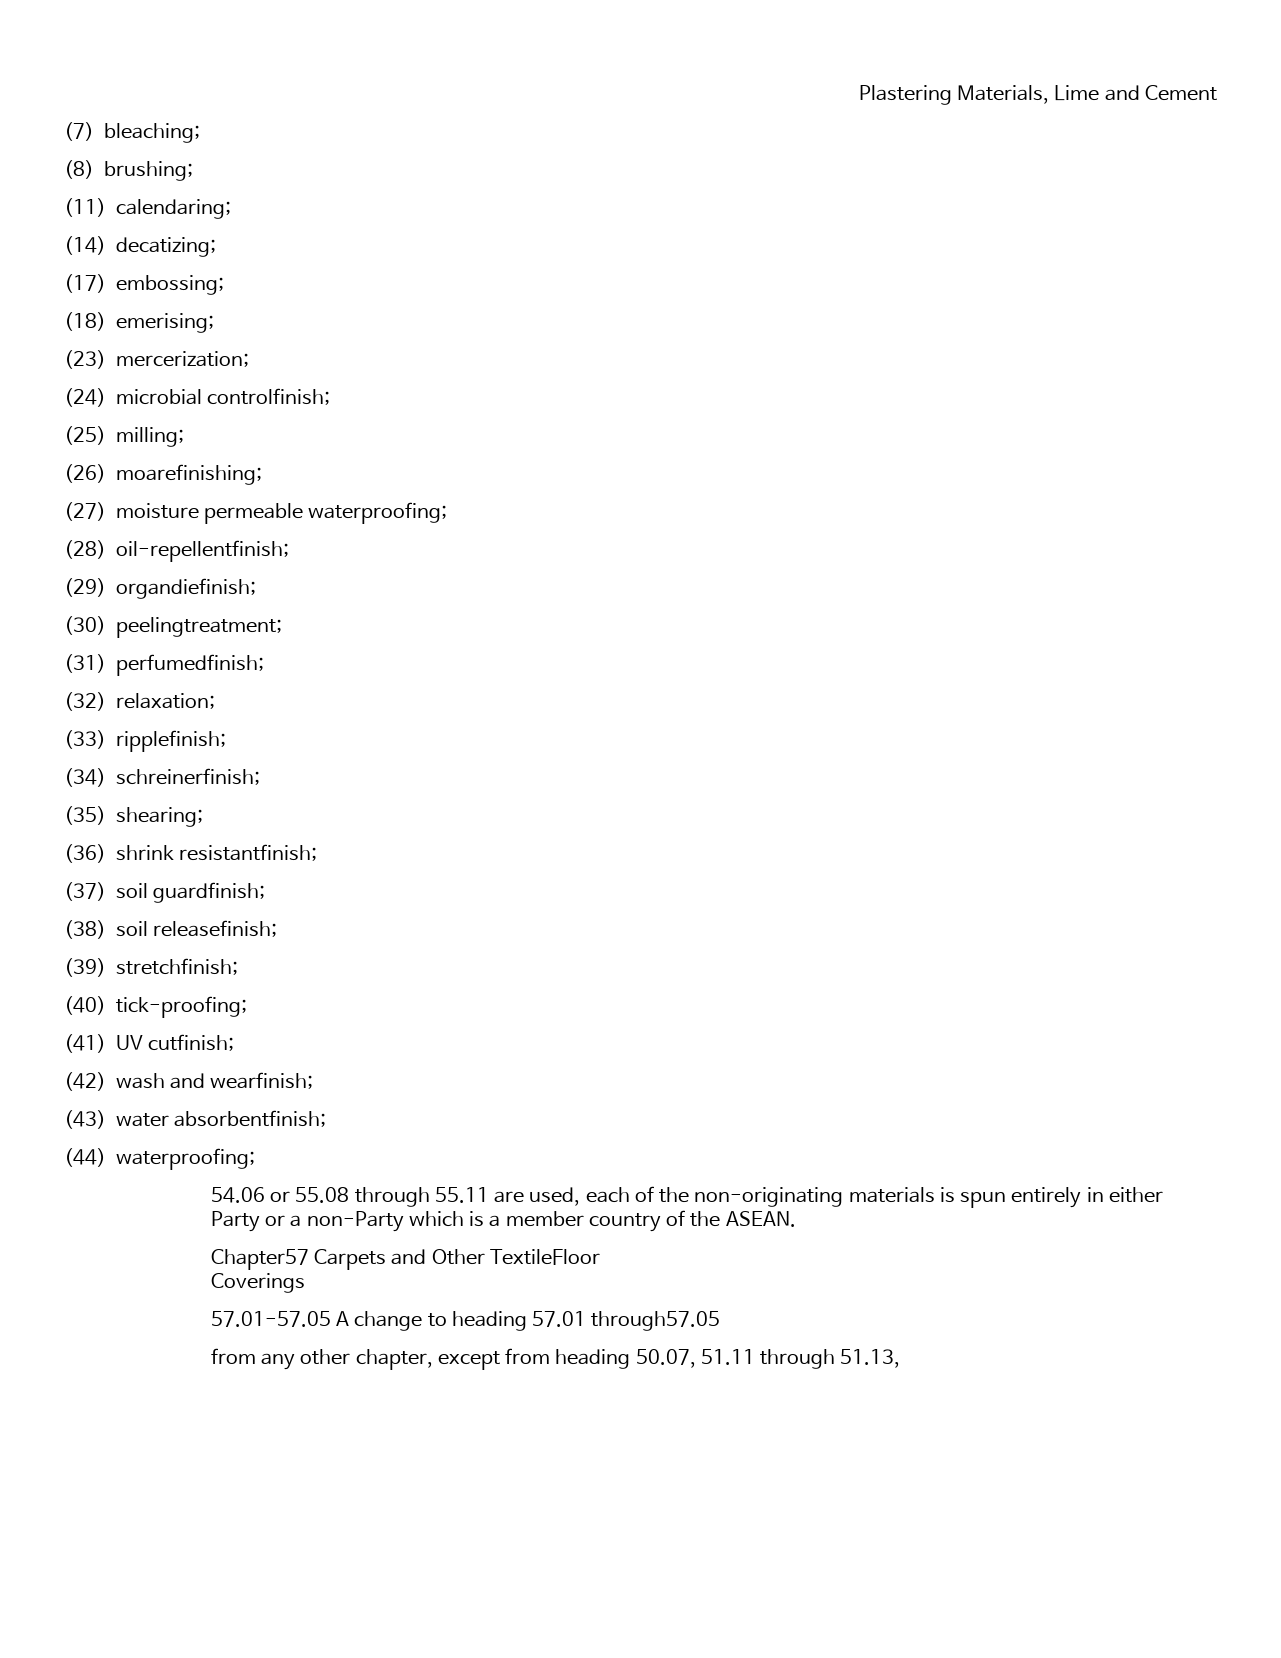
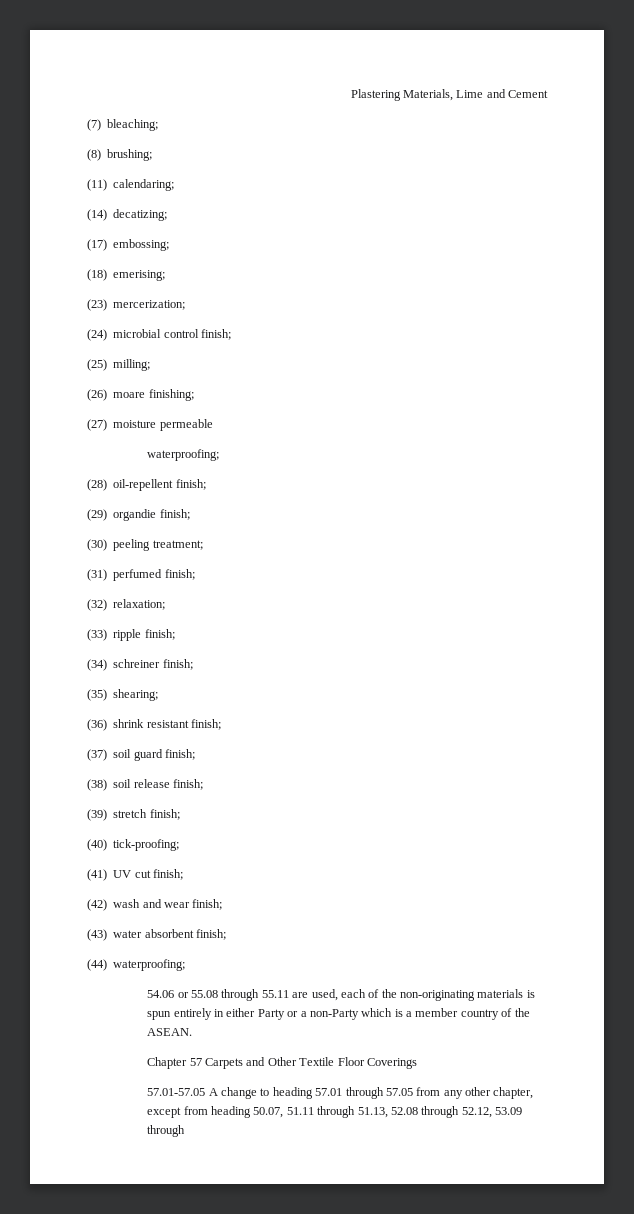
[207,388,331,405] controlfinish; -> [163,329,231,340] control finish;
[115,464,262,485] moarefinishing; -> [113,389,194,401] moare finishing;
(304, 513) none -> (213, 425) //
[115,540,289,562] oil-repellentfinish; -> [113,479,206,491] oil-repellent finish;
[115,578,256,599] organdiefinish; -> [113,509,190,521] organdie finish;
[115,617,282,638] peelingtreatment; -> [113,539,203,551] peeling treatment;
[115,654,264,676] perfumedfinish; -> [113,569,195,581] perfumed finish;
[115,730,226,752] ripplefinish; -> [113,629,175,641] ripple finish;
[115,768,260,785] schreinerfinish; -> [113,659,193,670] schreiner finish;
[179,844,318,861] resistantfinish; -> [146,719,221,730] resistant finish;
[153,882,266,903] guardfinish; -> [133,749,195,761] guard finish;
[153,920,278,937] releasefinish; -> [133,779,203,790] release finish;
[115,958,238,975] stretchfinish; -> [113,809,180,820] stretch finish;
[148,1034,235,1051] cutfinish; -> [134,869,183,880] cut finish;
[210,1072,314,1089] wearfinish; -> [164,899,223,910] wear finish;
[174,1110,327,1127] absorbentfinish; -> [144,929,226,940] absorbent finish;
[210,1249,309,1270] Chapter57 -> [147,1057,202,1069] Chapter 57
[489,1249,600,1265] TextileFloor // -> [299,1057,365,1066] Textile Floor
[591,1311,721,1331] through57.05 // -> [345,1087,413,1099] through 57.05
(901, 1358) none -> [390,1106,523,1118] [147,1125,186,1137] 52.08 through 52.12, 53.09 through

